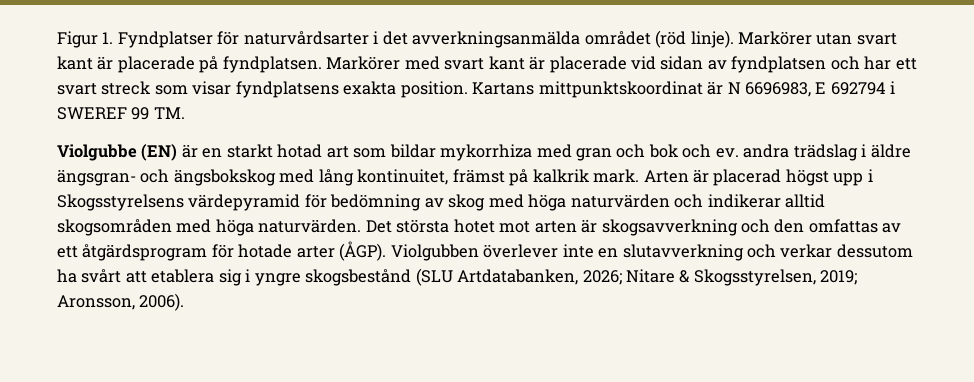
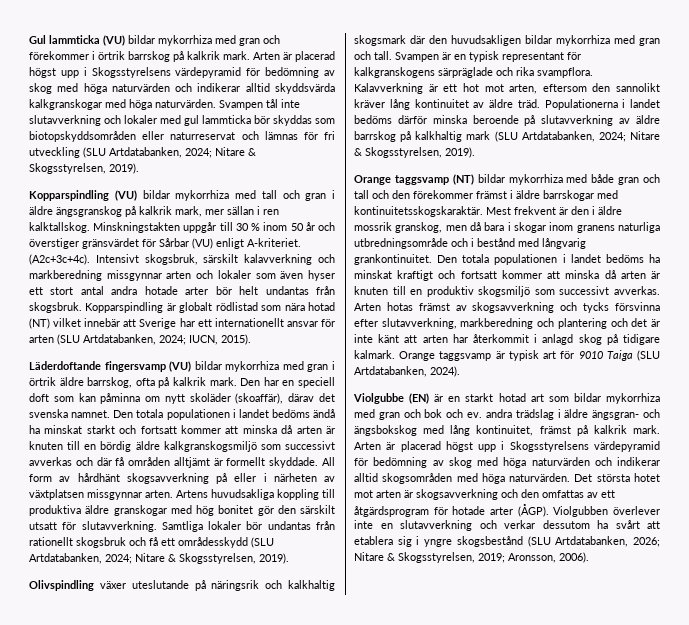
[57,30,897,48] [57,56,917,73] [57,81,896,98] [57,107,185,120] Figur 1. Fyndplatser för naturvårdsarter i det avverkningsanmälda området (röd linje). Markörer utan svart kant är placerade på fyndplatsen. Markörer med svart kant är placerade vid sidan av fyndplatsen och har ett svart streck som visar fyndplatsens exakta position. Kartans mittpunktskoordinat är N 6696983, E 692794 i SWEREF 99 TM. -> [29,35,280,46] [29,51,335,62] [29,67,335,78] [29,83,335,94] [29,99,300,110] [29,115,335,126] [29,131,335,142] [29,147,256,158] [29,163,139,174] [29,190,335,201] [29,206,279,217] [29,222,336,233] [29,238,301,249] [29,254,336,265] [29,270,336,281] [29,286,336,295] [29,302,335,313] [29,318,335,329] [29,334,251,345] [29,361,335,372] [29,377,335,388] [29,393,335,404] [29,409,335,420] [29,425,335,434] [29,441,335,452] [29,457,335,468] [29,473,335,484] [29,489,335,500] [29,505,335,516] [29,521,335,532] [29,537,274,548] [29,553,289,564] [29,580,335,591] [354,35,660,46] [354,51,581,62] [354,67,593,78] [354,83,660,94] [354,99,660,110] [354,115,660,126] [354,131,660,142] [354,147,475,158] [354,174,660,185] [354,190,618,201] [354,206,622,217] [354,222,660,233] [354,238,586,249] [354,254,660,265] [354,270,660,281] [354,286,660,297] [354,302,660,313] [354,318,660,329] [354,334,660,345] [354,350,660,361] [354,366,460,377] Gul lammticka (VU) bildar mykorrhiza med gran och förekommer i örtrik barrskog på kalkrik mark. Arten är placerad högst upp i Skogsstyrelsens värdepyramid för bedömning av skog med höga naturvärden och indikerar alltid skyddsvärda kalkgranskogar med höga naturvärden. Svampen tål inte slutavverkning och lokaler med gul lammticka bör skyddas som biotopskyddsområden eller naturreservat och lämnas för fri utveckling (SLU Artdatabanken, 2024; Nitare & Skogsstyrelsen, 2019). // Kopparspindling (VU) bildar mykorrhiza med tall och gran i äldre ängsgranskog på kalkrik mark, mer sällan i ren kalktallskog. Minskningstakten uppgår till 30 % inom 50 år och överstiger gränsvärdet för Sårbar (VU) enligt A-kriteriet. (A2c+3c+4c). Intensivt skogsbruk, särskilt kalavverkning och markberedning missgynnar arten och lokaler som även hyser ett stort antal andra hotade arter bör helt undantas från skogsbruk. Kopparspindling är globalt rödlistad som nära hotad (NT) vilket innebär att Sverige har ett internationellt ansvar för arten (SLU Artdatabanken, 2024; IUCN, 2015). // Läderdoftande fingersvamp (VU) bildar mykorrhiza med gran i örtrik äldre barrskog, ofta på kalkrik mark. Den har en speciell doft som kan påminna om nytt skoläder (skoaffär), därav det svenska namnet. Den totala populationen i landet bedöms ändå ha minskat starkt och fortsatt kommer att minska då arten är knuten till en bördig äldre kalkgranskogsmiljö som successivt avverkas och där få områden alltjämt är formellt skyddade. All form av hårdhänt skogsavverkning på eller i närheten av växtplatsen missgynnar arten. Artens huvudsakliga koppling till produktiva äldre granskogar med hög bonitet gör den särskilt utsatt för slutavverkning. Samtliga lokaler bör undantas från rationellt skogsbruk och få ett områdesskydd (SLU Artdatabanken, 2024; Nitare & Skogsstyrelsen, 2019). // Olivspindling växer uteslutande på näringsrik och kalkhaltig skogsmark där den huvudsakligen bildar mykorrhiza med gran och tall. Svampen är en typisk representant för kalkgranskogens särpräglade och rika svampflora. Kalavverkning är ett hot mot arten, eftersom den sannolikt kräver lång kontinuitet av äldre träd. Populationerna i landet bedöms därför minska beroende på slutavverkning av äldre barrskog på kalkhaltig mark (SLU Artdatabanken, 2024; Nitare & Skogsstyrelsen, 2019). // Orange taggsvamp (NT) bildar mykorrhiza med både gran och tall och den förekommer främst i äldre barrskogar med kontinuitetsskogskaraktär. Mest frekvent är den i äldre mossrik granskog, men då bara i skogar inom granens naturliga utbredningsområde och i bestånd med långvarig grankontinuitet. Den totala populationen i landet bedöms ha minskat kraftigt och fortsatt kommer att minska då arten är knuten till en produktiv skogsmiljö som successivt avverkas. Arten hotas främst av skogsavverkning och tycks försvinna efter slutavverkning, markberedning och plantering och det är inte känt att arten har återkommit i anlagd skog på tidigare kalmark. Orange taggsvamp är typisk art för 9010 Taiga (SLU Artdatabanken, 2024).

